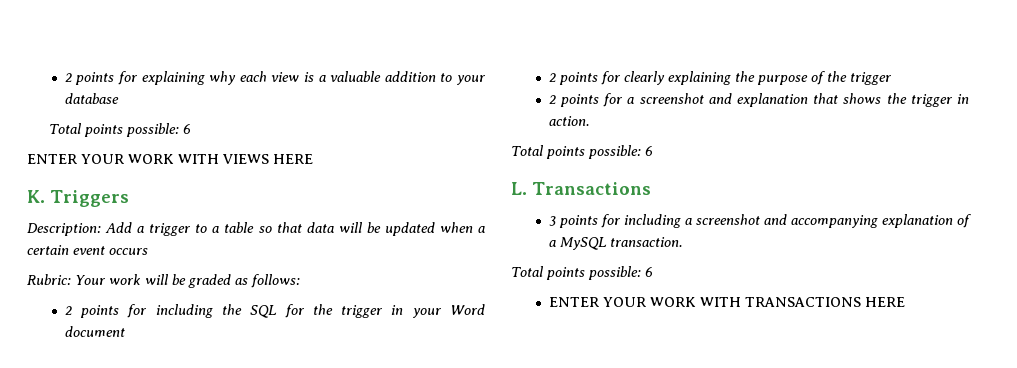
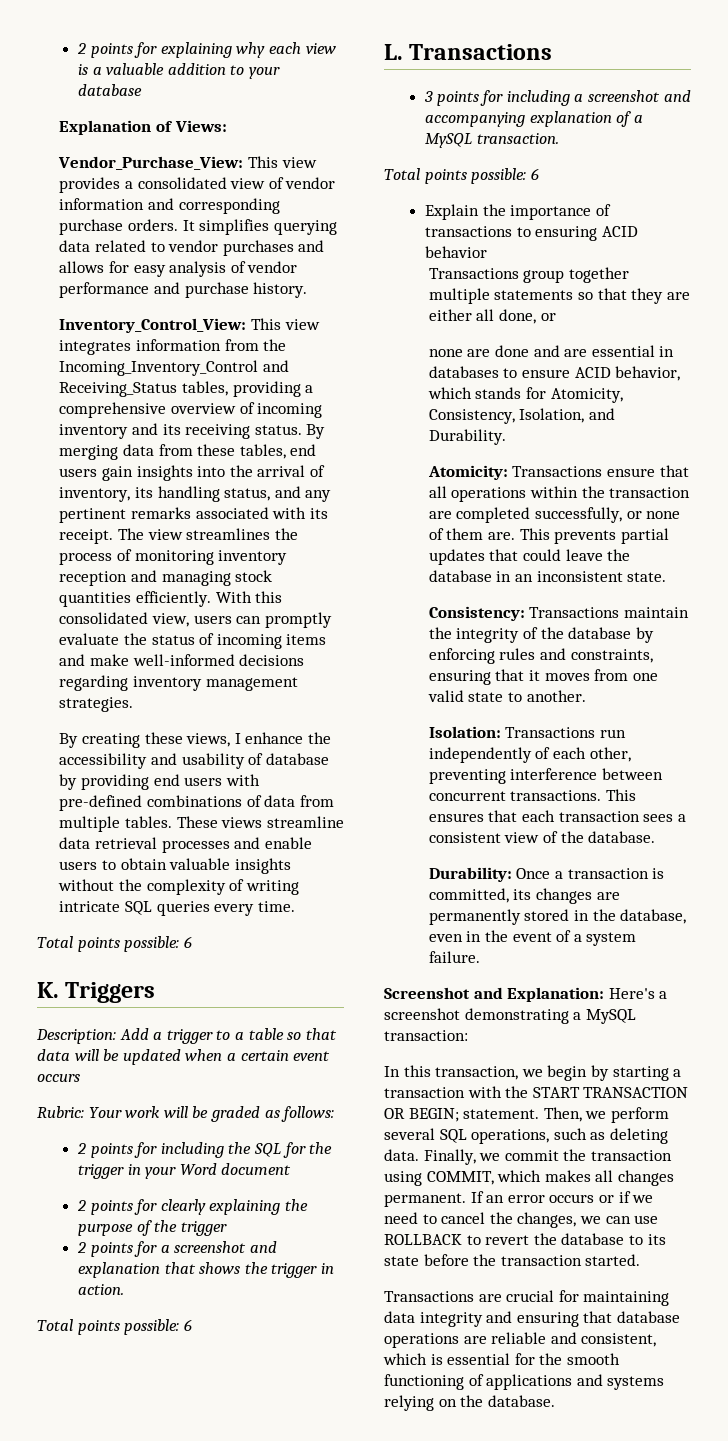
[48,123,191,137] [27,154,313,164] Total points possible: 6 // ENTER YOUR WORK WITH VIEWS HERE -> [59,120,227,135] [58,156,317,170] [59,177,336,193] [59,198,280,214] [59,219,337,235] [59,240,325,256] [59,261,298,277] [59,282,308,298] [59,318,320,333] [59,339,287,355] [59,360,289,376] [59,381,314,397] [59,402,323,418] [59,423,326,439] [59,444,317,460] [59,465,325,481] [59,486,332,502] [59,507,328,523] [59,528,298,544] [59,549,288,565] [59,570,273,586] [59,591,283,607] [59,612,332,628] [59,633,327,649] [59,654,305,666] [59,675,298,691] [59,697,134,712] [59,732,331,748] [59,753,329,769] [59,774,260,790] [59,795,334,811] [59,816,344,832] [59,837,312,853] [59,858,291,874] [58,879,299,895] [59,901,295,916] [37,936,192,952] Explanation of Views: // Vendor_Purchase_View: This view provides a consolidated view of vendor information and corresponding purchase orders. It simplifies querying data related to vendor purchases and allows for easy analysis of vendor performance and purchase history. // Inventory_Control_View: This view integrates information from the Incoming_Inventory_Control and Receiving_Status tables, providing a comprehensive overview of incoming inventory and its receiving status. By merging data from these tables, end users gain insights into the arrival of inventory, its handling status, and any pertinent remarks associated with its receipt. The view streamlines the process of monitoring inventory reception and managing stock quantities efficiently. With this consolidated view, users can promptly evaluate the status of incoming items and make well-informed decisions regarding inventory management strategies. // By creating these views, I enhance the accessibility and usability of database by providing end users with pre-defined combinations of data from multiple tables. These views streamline data retrieval processes and enable users to obtain valuable insights without the complexity of writing intricate SQL queries every time. // Total points possible: 6
[548,297,905,307] ENTER YOUR WORK WITH TRANSACTIONS HERE -> [425,204,611,220] [425,226,638,241] [425,246,488,258] [428,267,629,283] [428,288,690,304] [428,309,556,324] [428,345,675,357] [428,366,681,381] [427,387,623,403] [428,408,615,424] [428,429,506,445] [427,465,689,480] [428,486,691,502] [428,507,681,523] [428,528,669,544] [428,549,631,565] [428,570,667,582] [428,606,689,621] [428,627,654,643] [428,648,653,664] [428,669,658,685] [427,690,586,702] [428,726,626,738] [428,747,631,763] [428,768,663,784] [428,789,636,801] [428,810,686,822] [428,831,656,843] [428,867,665,882] [428,888,620,904] [428,909,687,925] [428,930,637,946] [428,951,480,963] [384,987,668,1002] [384,1008,636,1024] [384,1030,468,1041] [384,1065,682,1081] [384,1086,689,1098] [384,1107,669,1123] [384,1128,668,1144] [384,1149,672,1165] [384,1170,674,1186] [384,1191,654,1207] [384,1212,659,1228] [384,1233,666,1245] [384,1254,641,1266] [384,1290,670,1306] [384,1311,680,1327] [384,1332,657,1348] [383,1353,620,1365] [384,1374,665,1390] [384,1395,555,1411] Explain the importance of transactions to ensuring ACID behavior // Transactions group together multiple statements so that they are either all done, or // none are done and are essential in databases to ensure ACID behavior, which stands for Atomicity, Consistency, Isolation, and Durability. // Atomicity: Transactions ensure that all operations within the transaction are completed successfully, or none of them are. This prevents partial updates that could leave the database in an inconsistent state. // Consistency: Transactions maintain the integrity of the database by enforcing rules and constraints, ensuring that it moves from one valid state to another. // Isolation: Transactions run independently of each other, preventing interference between concurrent transactions. This ensures that each transaction sees a consistent view of the database. // Durability: Once a transaction is committed, its changes are permanently stored in the database, even in the event of a system failure. // Screenshot and Explanation: Here's a screenshot demonstrating a MySQL transaction: // In this transaction, we begin by starting a transaction with the START TRANSACTION OR BEGIN; statement. Then, we perform several SQL operations, such as deleting data. Finally, we commit the transaction using COMMIT, which makes all changes permanent. If an error occurs or if we need to cancel the changes, we can use ROLLBACK to revert the database to its state before the transaction started. // Transactions are crucial for maintaining data integrity and ensuring that database operations are reliable and consistent, which is essential for the smooth functioning of applications and systems relying on the database.

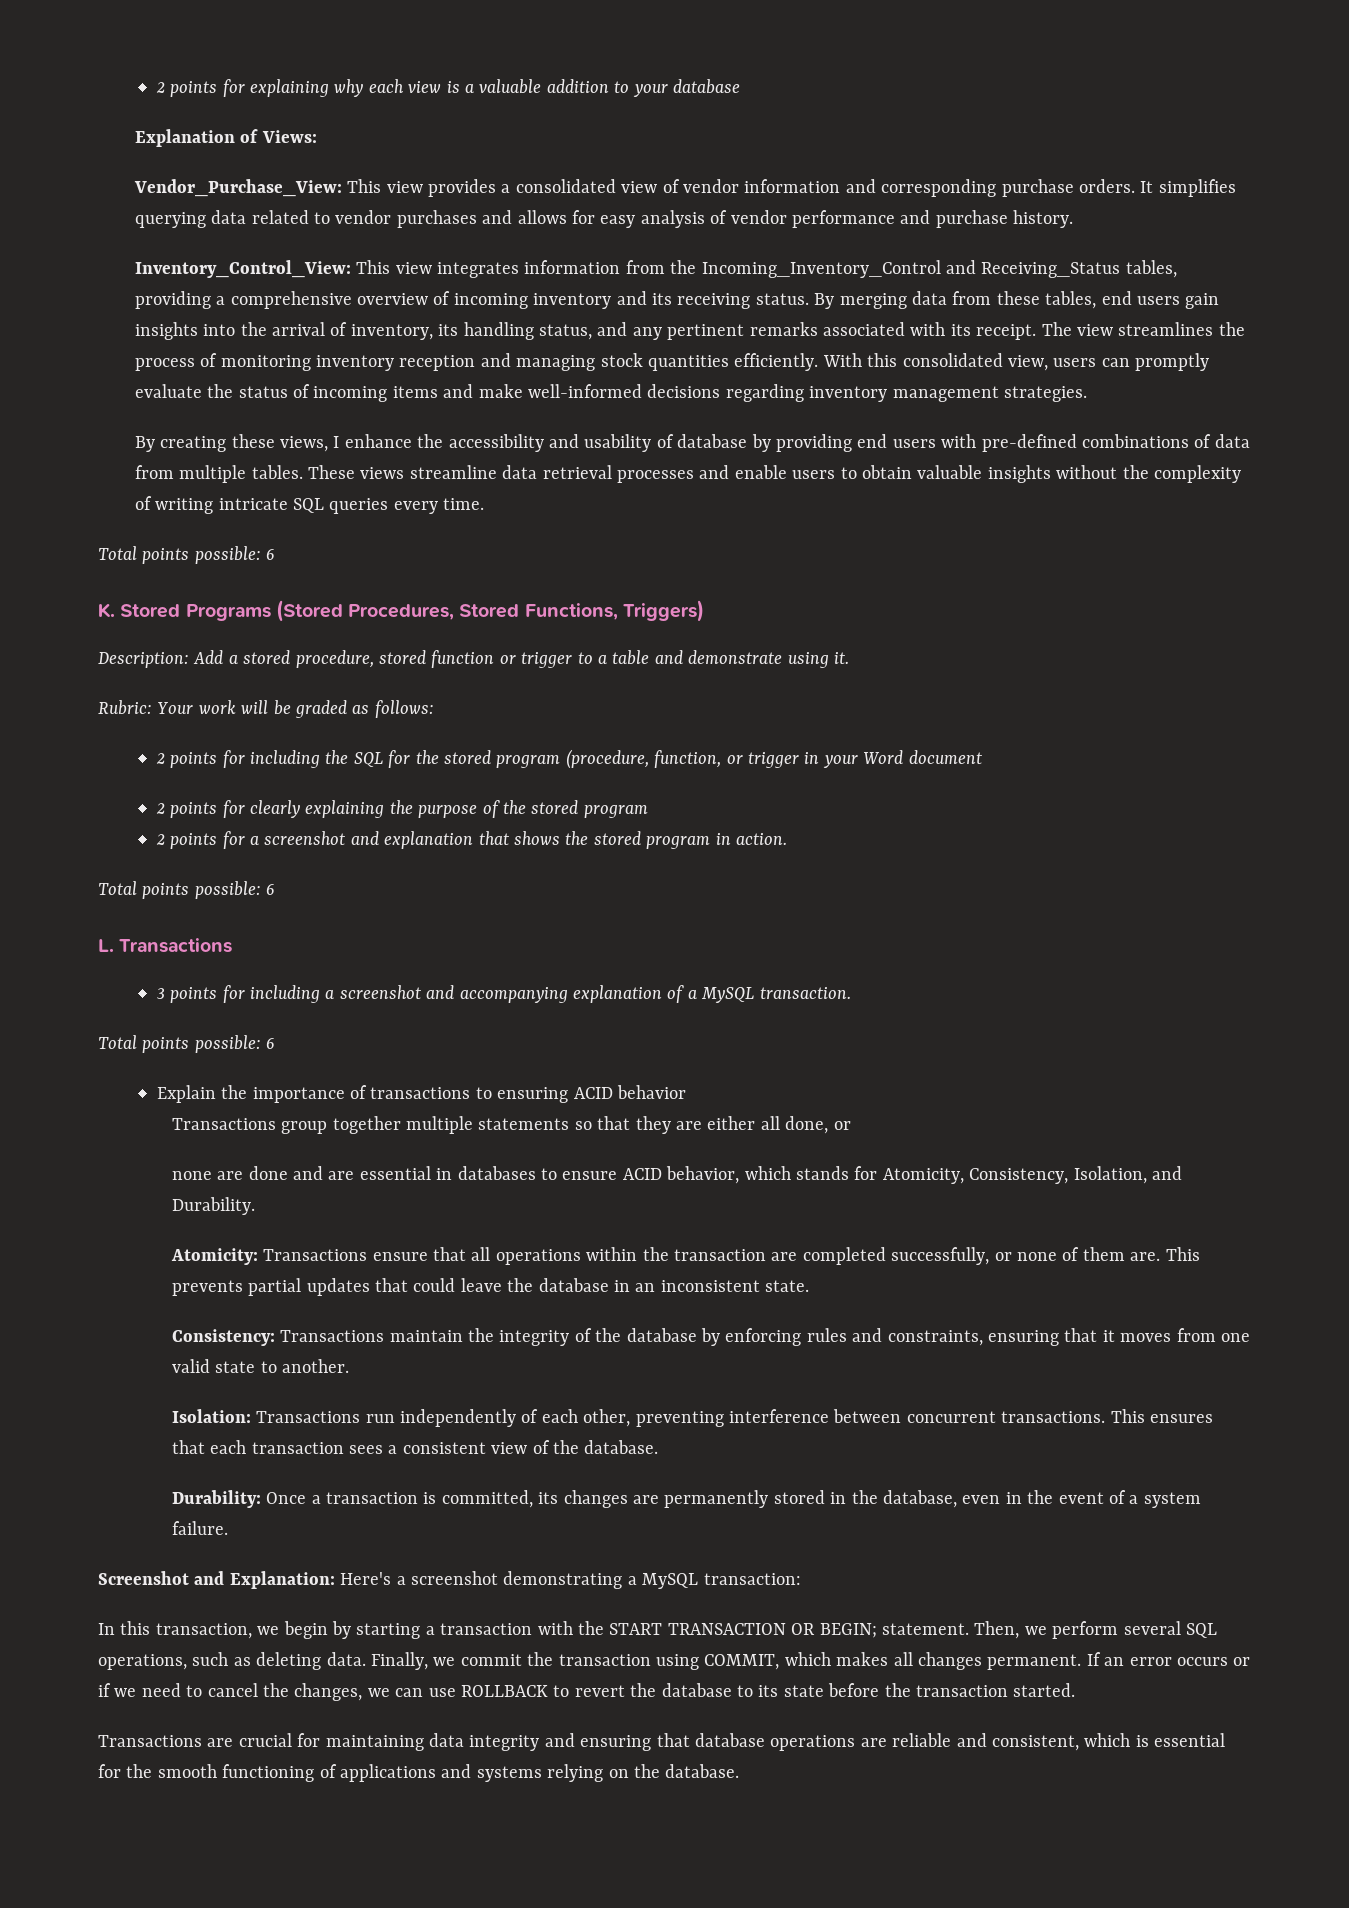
[65,982,156,1003] [36,1028,337,1044] [37,1049,331,1065] [37,1074,80,1082] Triggers // Description: Add a trigger to a table so that data will be updated when a certain event occurs -> [120,600,704,622] [98,650,849,668] Stored Programs (Stored Procedures, Stored Functions, Triggers) // Description: Add a stored procedure, stored function or trigger to a table and demonstrate using it.
(333, 1148) none -> [444,749,743,769] stored program (procedure, function, or
[180,1221,227,1236] trigger -> [531,800,648,818] stored program
[271,1263,318,1278] trigger -> [593,831,711,849] stored program

